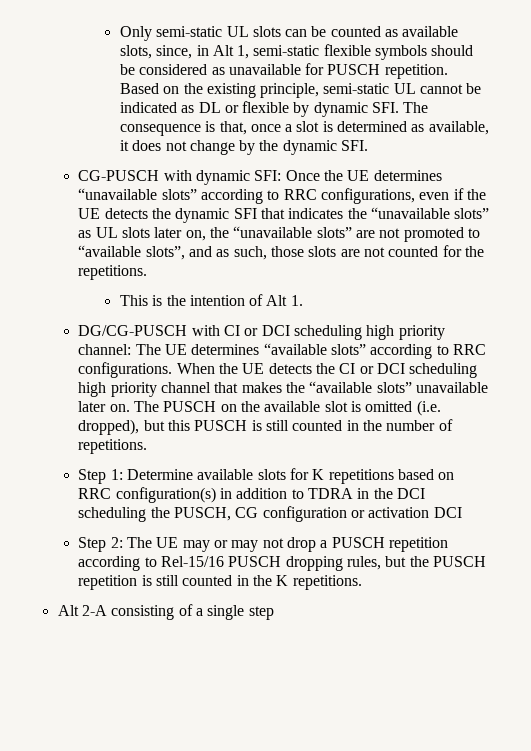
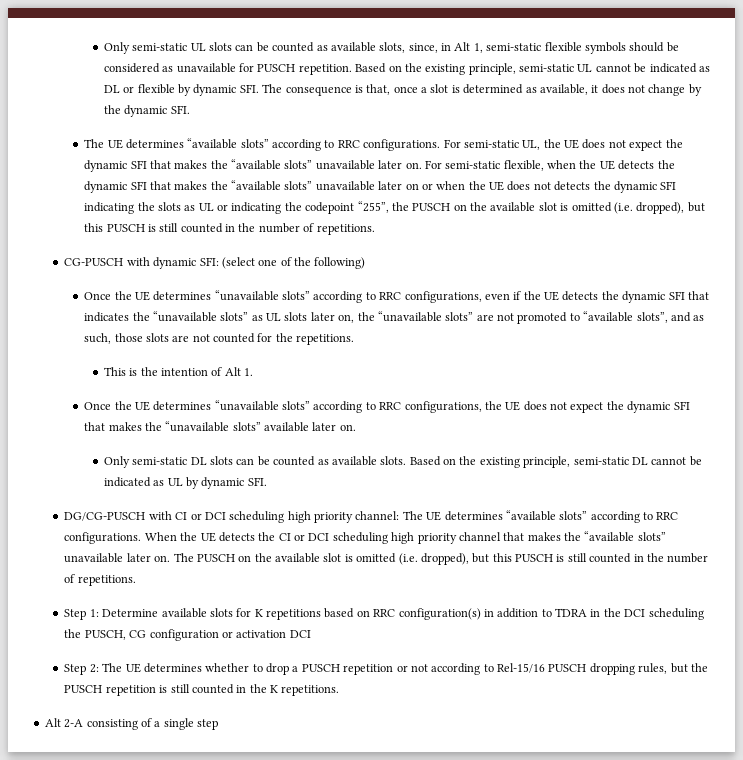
(369, 145) none -> [84,138,683,151] [84,159,675,172] [84,180,677,193] [84,201,705,214] [84,223,375,235] // The UE determines “available slots” according to RRC configurations. For semi-static UL, the UE does not expect the dynamic SFI that makes the “available slots” unavailable later on. For semi-static flexible, when the UE detects the dynamic SFI that makes the “available slots” unavailable later on or when the UE does not detects the dynamic SFI indicating the slots as UL or indicating the codepoint “255”, the PUSCH on the available slot is omitted (i.e. dropped), but this PUSCH is still counted in the number of repetitions.
(282, 175) none -> [221,257,366,269] (select one of the following) //
(303, 300) none -> [84,400,690,413] [84,421,356,432] [103,456,702,468] [103,477,267,489] // Once the UE determines “unavailable slots” according to RRC configurations, the UE does not expect the dynamic SFI that makes the “unavailable slots” available later on. // Only semi-static DL slots can be counted as available slots. Based on the existing principle, semi-static DL cannot be indicated as UL by dynamic SFI.
[182,538,284,552] may or may not -> [143,663,263,673] determines whether to
(448, 544) none -> [396,664,428,672] or not

